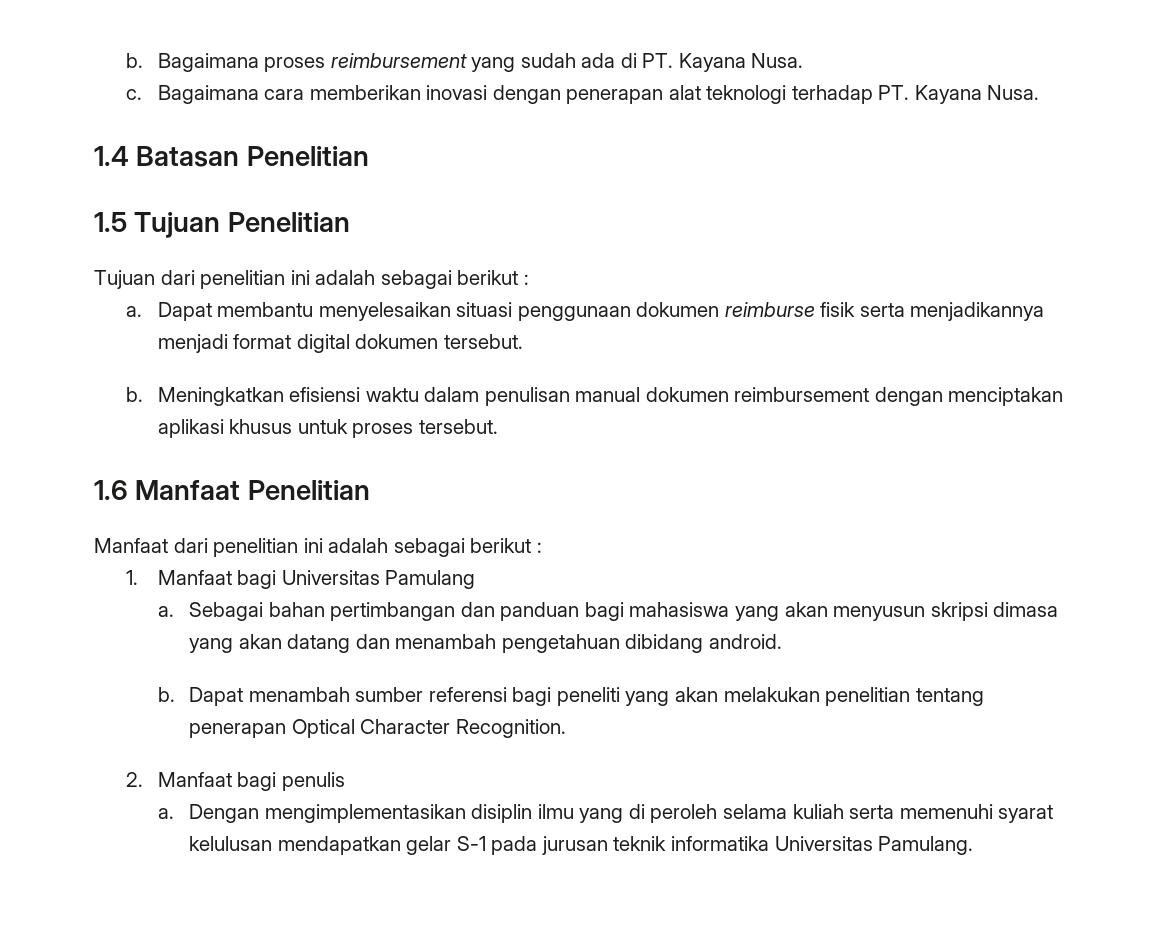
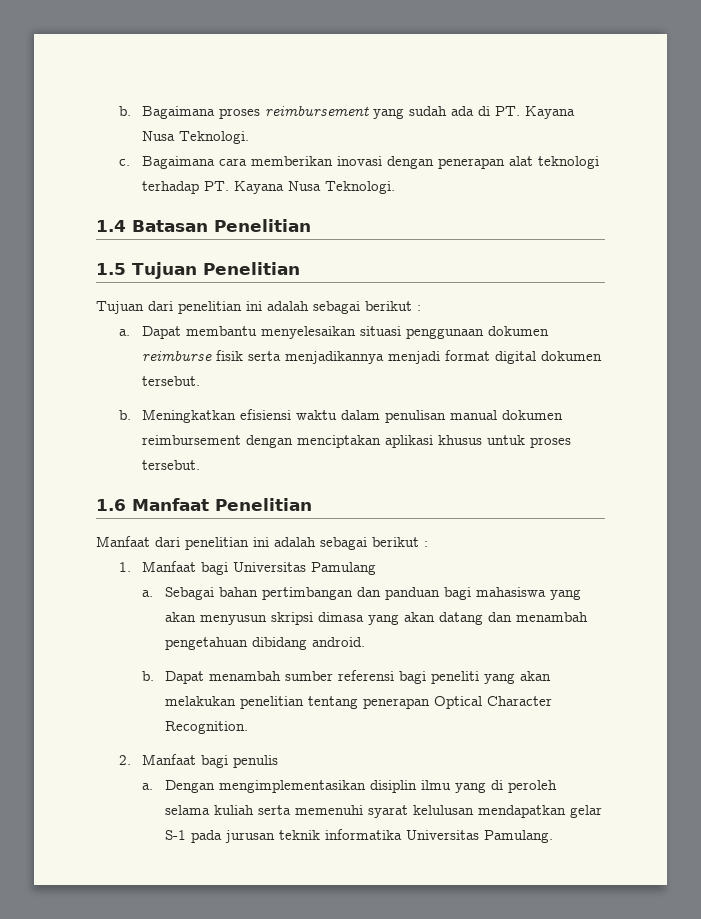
[751,53,804,68] Nusa. -> [142,131,250,144] Nusa Teknologi.
[987,85,1040,100] Nusa. -> [288,181,396,194] Nusa Teknologi.

